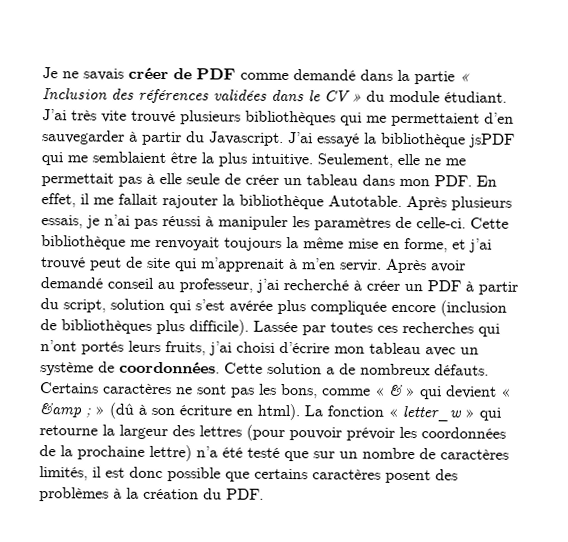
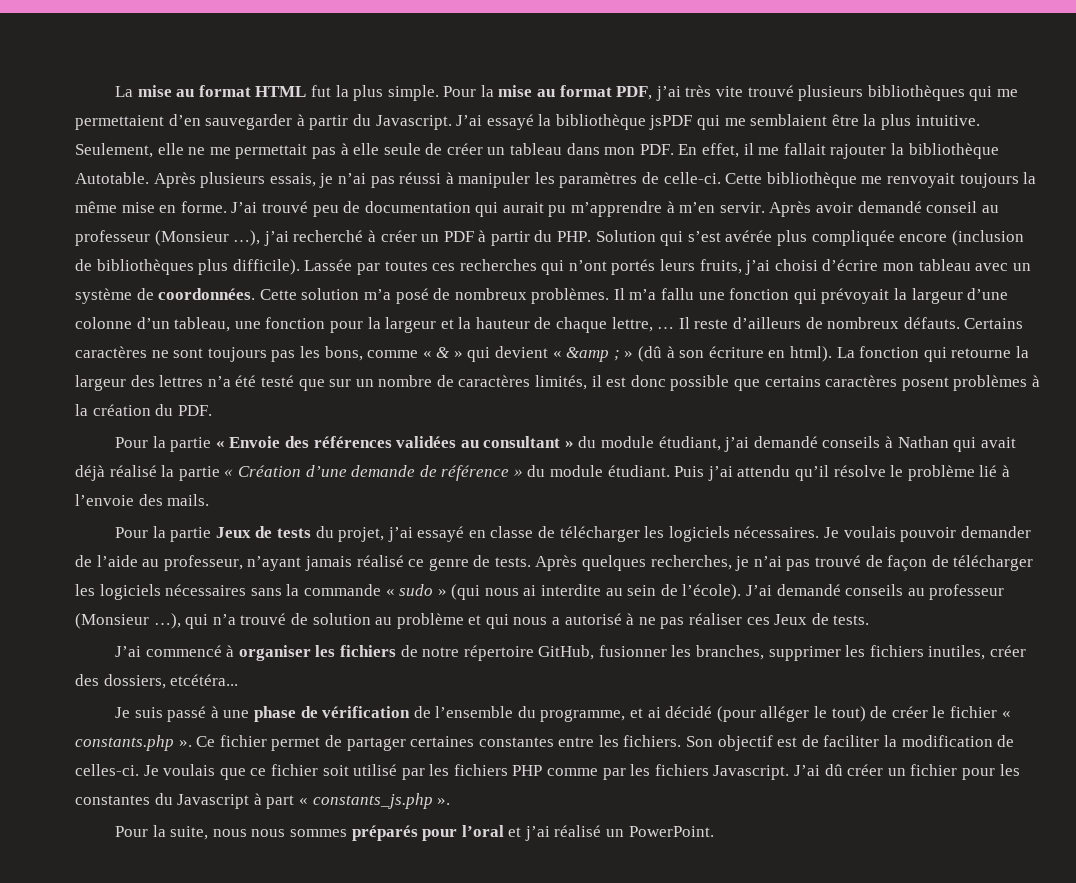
[42,67,470,85] [42,88,507,104] [42,109,67,121] Je ne savais créer de PDF comme demandé dans la partie « Inclusion des références validées dans le CV » du module étudiant. J’ai -> [114,85,681,101] La mise au format HTML fut la plus simple. Pour la mise au format PDF, j’ai
[404,237,492,253] [41,256,285,272] forme, et j’ai trouvé peut de site qui m’apprenait -> [180,201,663,217] forme. J’ai trouvé peu de documentation qui aurait pu m’apprendre
[179,278,253,293] professeur, -> [75,230,261,246] professeur (Monsieur …),
[63,298,165,313] script, solution -> [557,230,656,242] PHP. Solution
[326,367,335,375] a -> [363,288,1009,304] [75,317,802,333] m’a posé de nombreux problèmes. Il m’a fallu une fonction qui prévoyait la largeur d’une colonne d’un tableau, une fonction pour la largeur et la hauteur de chaque lettre, … Il reste d’ailleurs
(227, 389) none -> [207,347,267,362] toujours
[388,405,475,422] « letter_w » -> (920, 352) none
[246,424,506,442] [39,444,192,462] (pour pouvoir prévoir les coordonnées de la prochaine lettre) -> (204, 381) none
[435,469,458,481] des -> (949, 384) none
(264, 494) none -> [114,436,1016,452] [75,465,1010,481] [75,494,210,506] [114,526,1031,542] [75,555,1034,571] [75,584,1005,600] [75,613,870,629] [114,645,1027,661] [75,674,239,689] [114,706,1011,722] [75,735,1015,751] [75,764,1020,780] [75,793,451,809] [114,825,714,841] // Pour la partie « Envoie des références validées au consultant » du module étudiant, j’ai demandé conseils à Nathan qui avait déjà réalisé la partie « Création d’une demande de référence » du module étudiant. Puis j’ai attendu qu’il résolve le problème lié à l’envoie des mails. // Pour la partie Jeux de tests du projet, j’ai essayé en classe de télécharger les logiciels nécessaires. Je voulais pouvoir demander de l’aide au professeur, n’ayant jamais réalisé ce genre de tests. Après quelques recherches, je n’ai pas trouvé de façon de télécharger les logiciels nécessaires sans la commande « sudo » (qui nous ai interdite au sein de l’école). J’ai demandé conseils au professeur (Monsieur …), qui n’a trouvé de solution au problème et qui nous a autorisé à ne pas réaliser ces Jeux de tests. // J’ai commencé à organiser les fichiers de notre répertoire GitHub, fusionner les branches, supprimer les fichiers inutiles, créer des dossiers, etcétéra... // Je suis passé à une phase de vérification de l’ensemble du programme, et ai décidé (pour alléger le tout) de créer le fichier « constants.php ». Ce fichier permet de partager certaines constantes entre les fichiers. Son objectif est de faciliter la modification de celles-ci. Je voulais que ce fichier soit utilisé par les fichiers PHP comme par les fichiers Javascript. J’ai dû créer un fichier pour les constantes du Javascript à part « constants_js.php ». // Pour la suite, nous nous sommes préparés pour l’oral et j’ai réalisé un PowerPoint.

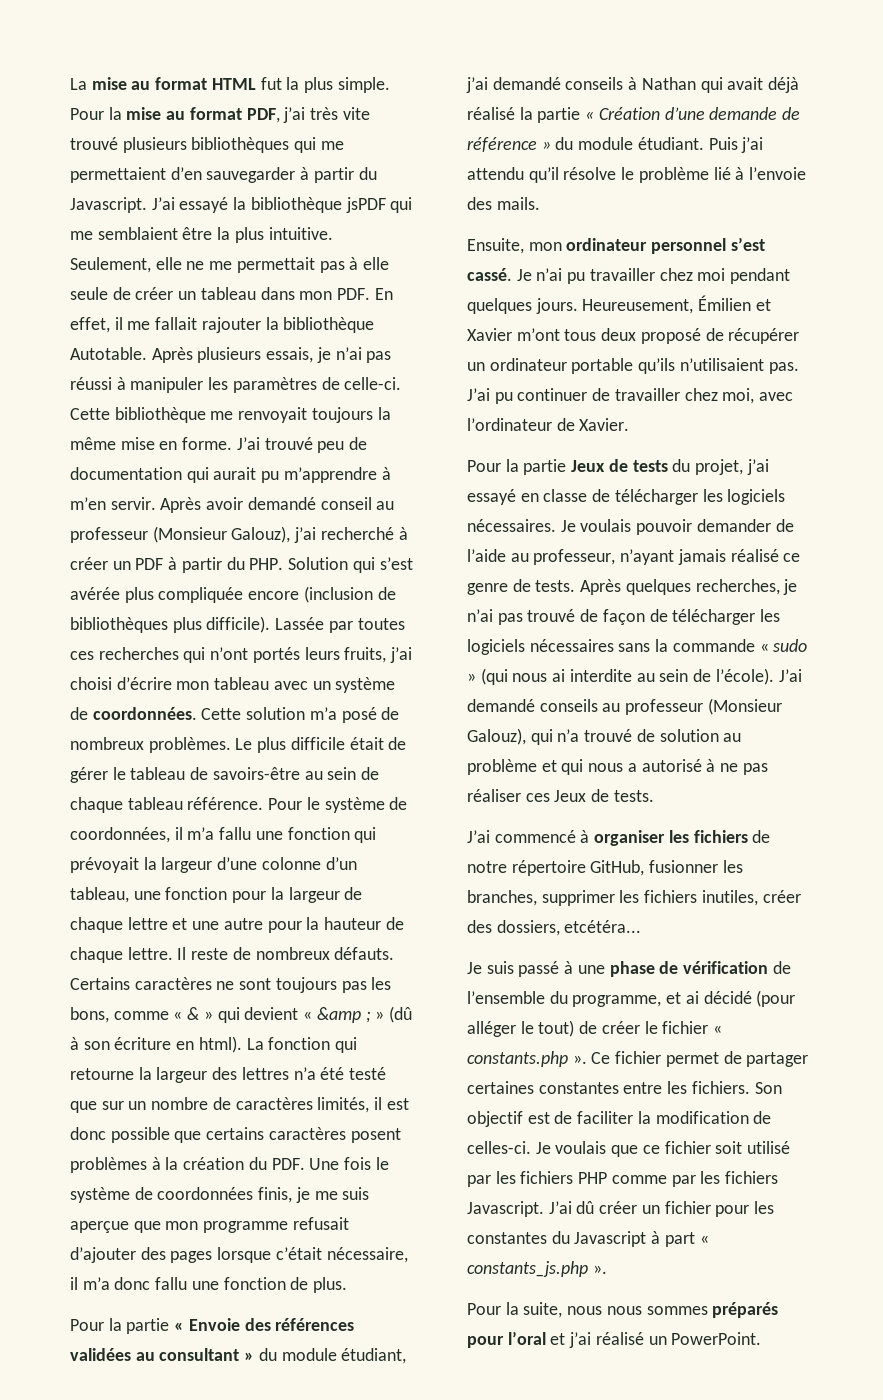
[233,230,261,246] …), -> [231,526,291,543] Galouz),
[613,288,625,300] Il -> [235,737,407,753] [70,767,380,783] [70,797,408,813] [70,827,183,843] Le plus difficile était de gérer le tableau de savoirs-être au sein de chaque tableau référence. Pour le système de coordonnées, il
[440,319,454,329] et -> [344,887,363,900] [70,917,302,933] de chaque lettre et une autre pour
[611,317,675,332] lettre, … -> [127,947,173,960] lettre.
[733,317,802,329] d’ailleurs -> (229, 954) none
(212, 410) none -> [309,1157,389,1170] [70,1187,370,1203] [70,1217,349,1233] [70,1247,408,1263] [70,1277,348,1293] Une fois le système de coordonnées finis, je me suis aperçue que mon programme refusait d’ajouter des pages lorsque c’était nécessaire, il m’a donc fallu une fonction de plus.
(210, 500) none -> [467,237,765,254] [467,268,791,284] [467,295,771,314] [467,328,800,344] [467,358,799,374] [467,388,794,404] [467,418,630,431] // Ensuite, mon ordinateur personnel s’est cassé. Je n’ai pu travailler chez moi pendant quelques jours. Heureusement, Émilien et Xavier m’ont tous deux proposé de récupérer un ordinateur portable qu’ils n’utilisaient pas. J’ai pu continuer de travailler chez moi, avec l’ordinateur de Xavier.
[153,613,181,629] …), -> [467,728,526,745] Galouz),

